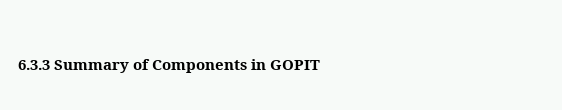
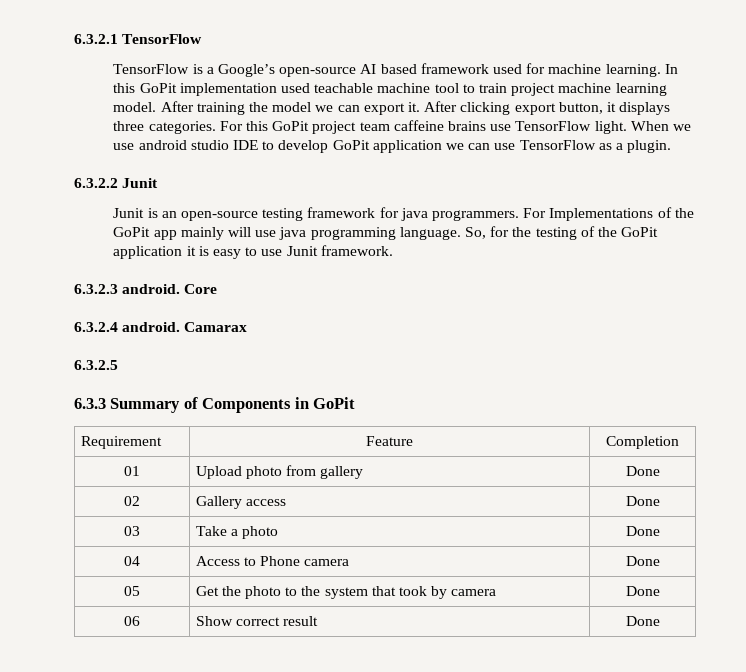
(18, 65) none -> [74,34,203,44] [113,63,678,77] [113,83,667,96] [113,101,671,115] [113,120,691,134] [113,140,672,153] [74,178,159,188] [113,207,694,221] [113,226,659,240] [113,245,393,259] [74,284,218,294] [74,322,248,332] [74,360,118,370] 6.3.2.1 TensorFlow // TensorFlow is a Google’s open-source AI based framework used for machine learning. In this GoPit implementation used teachable machine tool to train project machine learning model. After training the model we can export it. After clicking export button, it displays three categories. For this GoPit project team caffeine brains use TensorFlow light. When we use android studio IDE to develop GoPit application we can use TensorFlow as a plugin. // 6.3.2.2 Junit // Junit is an open-source testing framework for java programmers. For Implementations of the GoPit app mainly will use java programming language. So, for the testing of the GoPit application it is easy to use Junit framework. // 6.3.2.3 android. Core // 6.3.2.4 android. Camarax // 6.3.2.5 //
[270,60,321,70] GOPIT -> [313,397,356,409] [80,436,162,449] [366,436,413,446] [606,436,679,449] [124,466,140,476] [195,465,364,479] [625,466,660,476] [124,496,140,506] [195,496,286,509] [625,496,660,506] [124,526,140,536] [195,526,278,539] [625,526,660,536] [124,556,140,566] [195,556,350,566] [625,556,660,566] [124,586,140,596] [195,586,497,599] [625,586,660,596] [124,616,140,626] [195,616,318,626] [625,616,660,626] GoPit // Requirement | Feature | Completion // 01 | Upload photo from gallery | Done // 02 | Gallery access | Done // 03 | Take a photo | Done // 04 | Access to Phone camera | Done // 05 | Get the photo to the system that took by camera | Done // 06 | Show correct result | Done

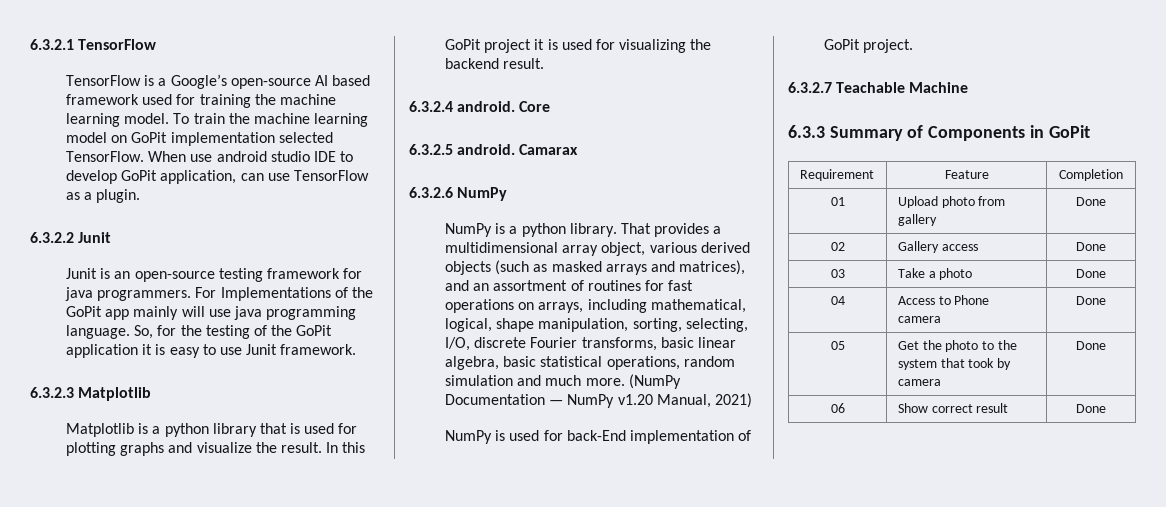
[548,64,678,77] [113,83,667,96] [113,101,671,115] [113,120,691,134] machine learning. In this GoPit implementation used teachable machine tool to train project machine learning model. After training the model we can export it. After clicking export button, it displays three categories. For this GoPit project team caffeine brains use TensorFlow light. When we -> [199,94,336,108] [66,113,369,127] [66,132,333,146] [66,151,187,162] training the machine learning model. To train the machine learning model on GoPit implementation selected TensorFlow. When
[372,140,464,153] application we -> [160,170,237,184] application,
(118, 289) none -> [78,387,152,401] [66,423,358,437] [66,442,366,456] [445,39,712,53] [445,58,545,69] [409,101,453,112] Matplotlib // Matplotlib is a python library that is used for plotting graphs and visualize the result. In this GoPit project it is used for visualizing the backend result. // 6.3.2.4
[74,322,118,332] 6.3.2.4 -> [409,144,453,155] 6.3.2.5
[74,360,118,370] 6.3.2.5 -> [409,187,508,201] [445,223,722,237] [445,242,750,256] [445,260,746,275] [445,280,694,291] [445,299,746,313] [445,318,748,332] [445,337,736,351] [445,356,735,370] [445,374,681,389] [445,393,752,408] [445,430,752,444] [824,39,914,53] [788,82,969,93] 6.3.2.6 NumPy // NumPy is a python library. That provides a multidimensional array object, various derived objects (such as masked arrays and matrices), and an assortment of routines for fast operations on arrays, including mathematical, logical, shape manipulation, sorting, selecting, I/O, discrete Fourier transforms, basic linear algebra, basic statistical operations, random simulation and much more. (NumPy Documentation — NumPy v1.20 Manual, 2021) // NumPy is used for back-End implementation of GoPit project. // 6.3.2.7 Teachable Machine

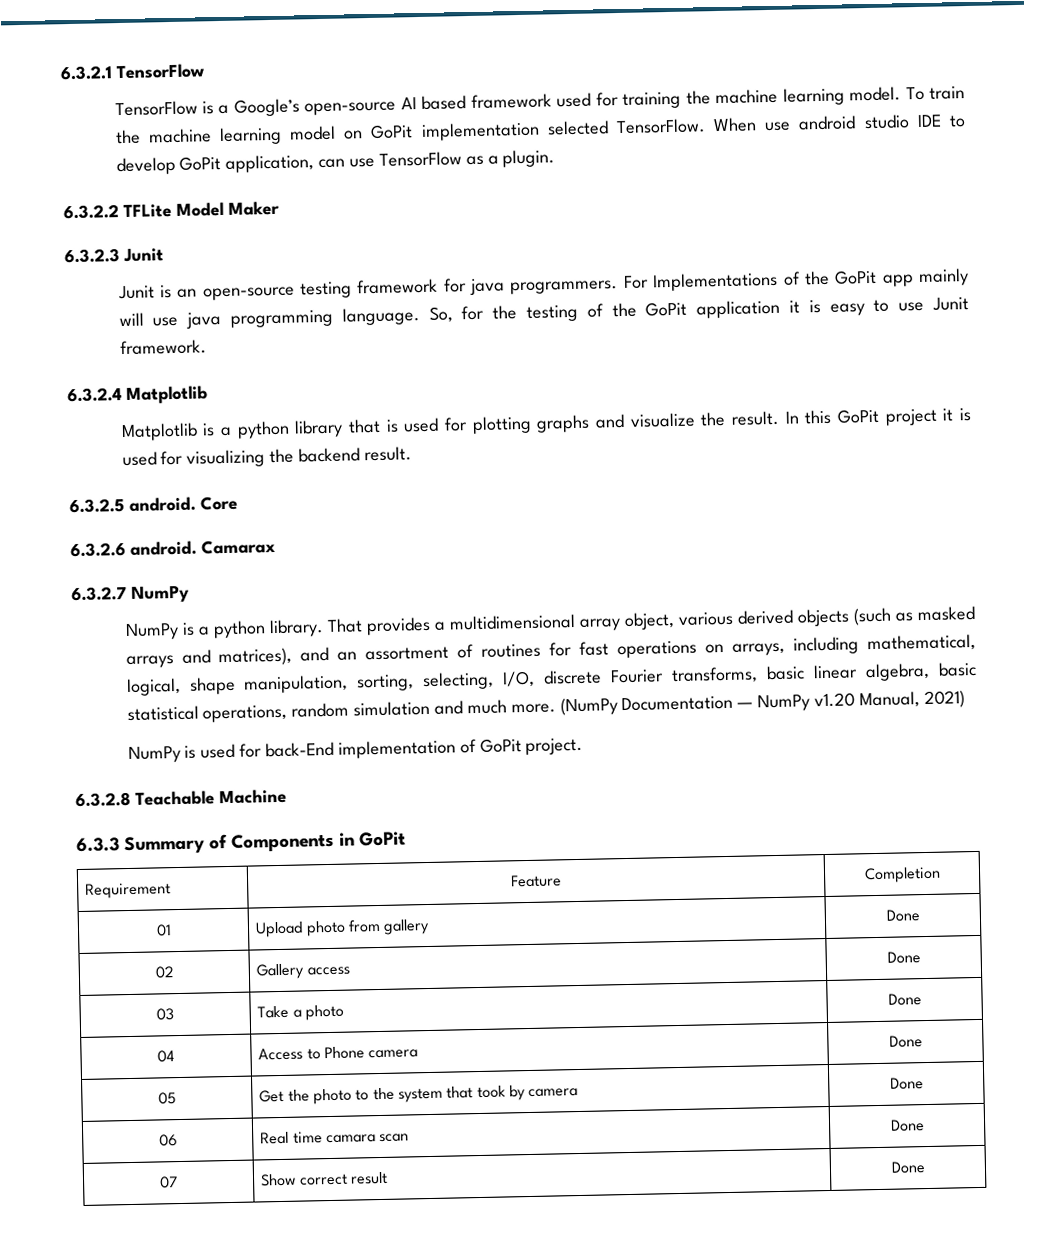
(74, 237) none -> [123,200,280,218] [64,248,120,264] TFLite Model Maker // 6.3.2.3
[30,387,74,398] 6.3.2.3 -> [67,387,122,403] 6.3.2.4
[409,101,453,112] 6.3.2.4 -> [69,498,125,514] 6.3.2.5
[409,144,453,155] 6.3.2.5 -> [70,541,126,558] 6.3.2.6
[409,187,453,198] 6.3.2.6 -> [71,585,127,602] 6.3.2.7
[788,82,832,93] 6.3.2.7 -> [75,791,131,808] 6.3.2.8
(845, 408) none -> [260,1131,410,1145] [889,1119,925,1132] [159,1176,178,1189] | Real time camara scan | Done // 07

